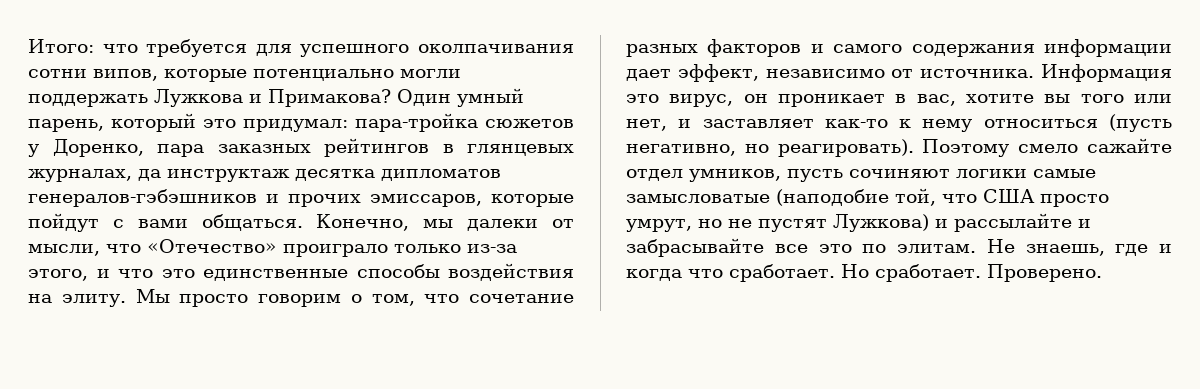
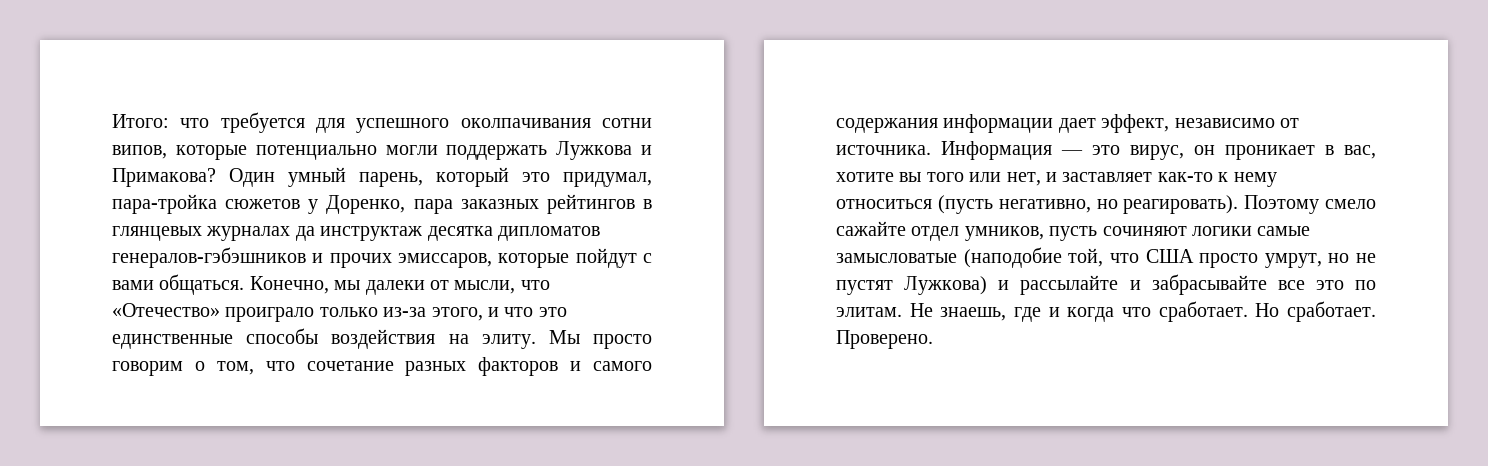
[243,119,348,132] придумал: -> [563,172,652,187] придумал,
[28,169,132,182] журналах, -> [206,226,291,241] журналах
(1172, 73) none -> [1061,150,1083,155] —

